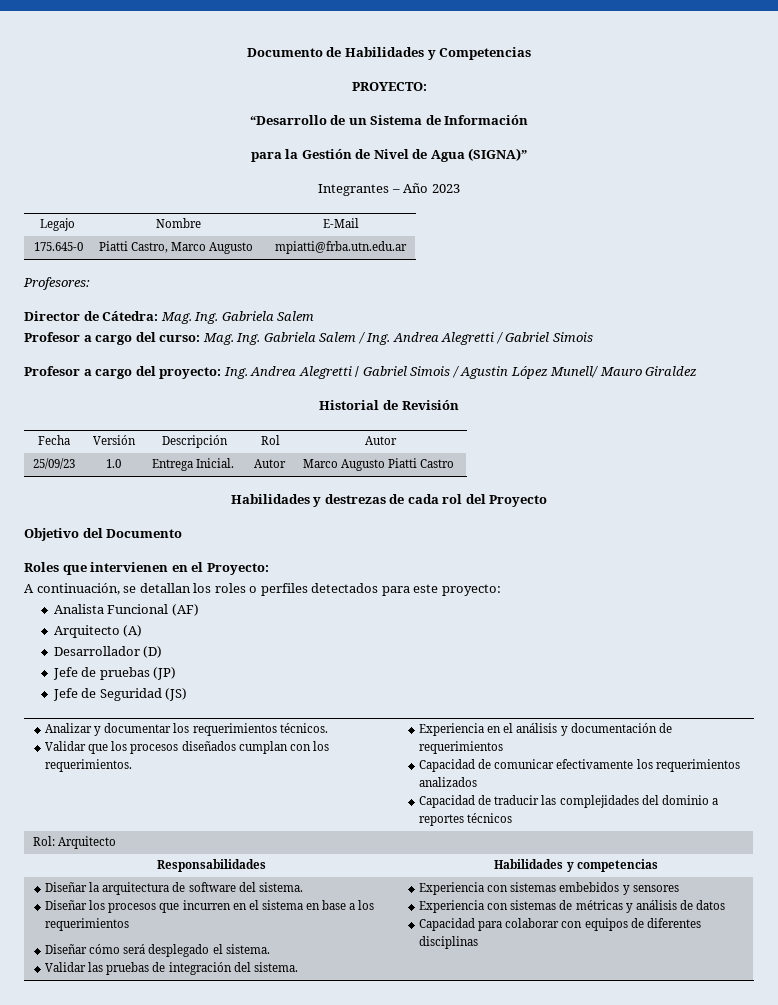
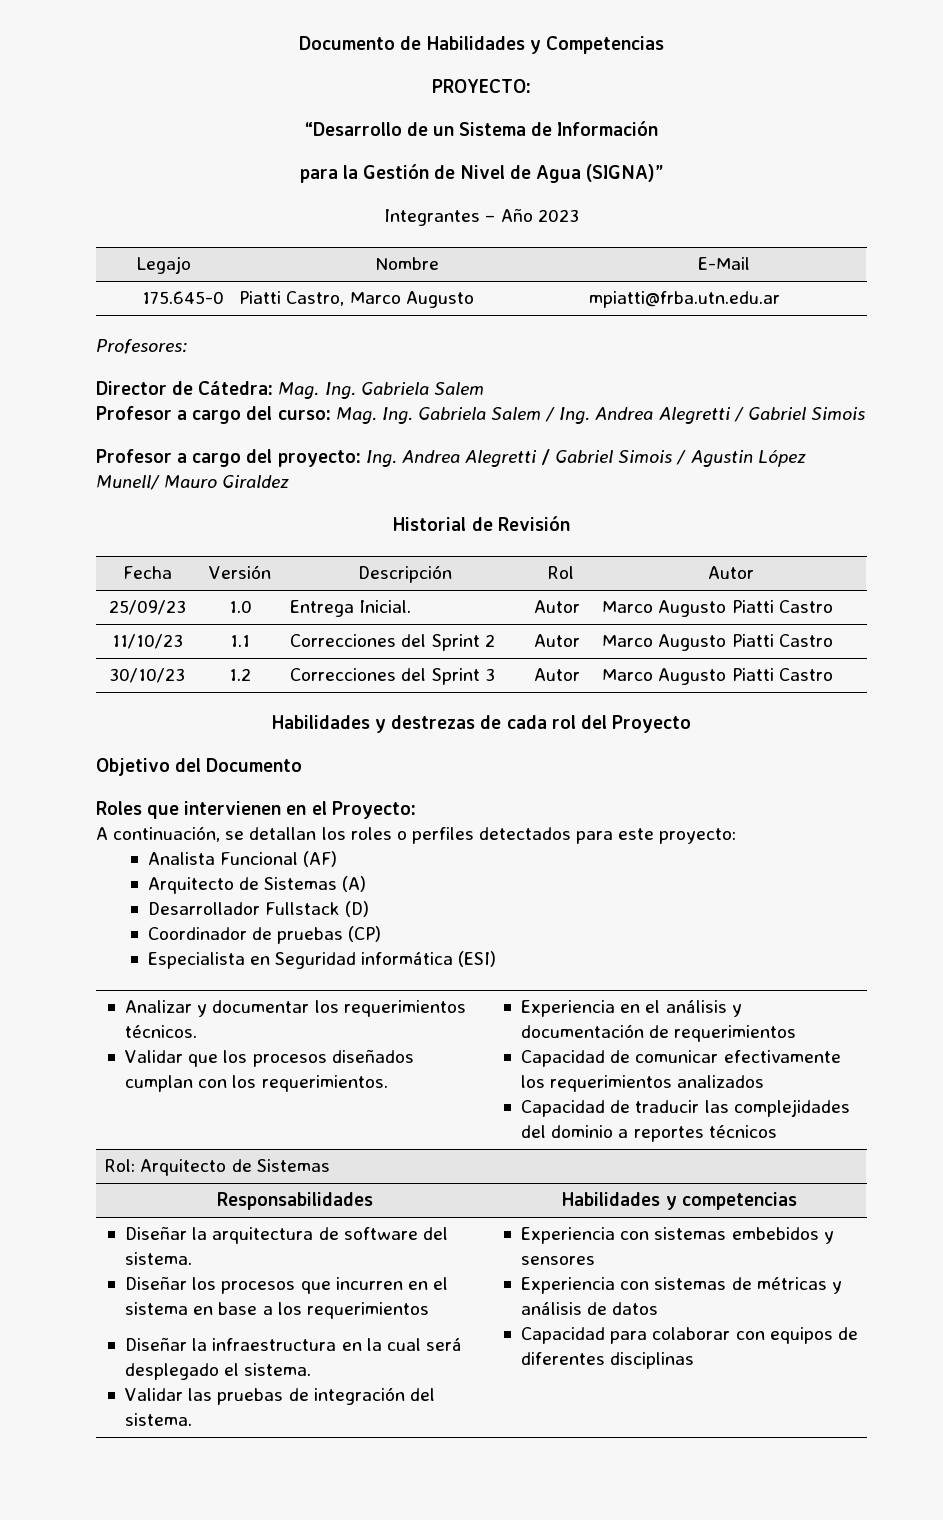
(454, 463) none -> [111,634,183,649] [230,635,250,647] [290,634,495,651] [534,634,581,647] [602,634,833,651] [109,668,185,683] [229,668,251,681] [290,668,495,685] [534,668,581,681] [602,668,833,685] // 11/10/23 | 1.1 | Correcciones del Sprint 2 | Autor | Marco Augusto Piatti Castro // 30/10/23 | 1.2 | Correcciones del Sprint 3 | Autor | Marco Augusto Piatti Castro
(120, 631) none -> [238,877,338,890] de Sistemas
(140, 651) none -> [264,902,340,915] Fullstack
[52,667,78,680] Jefe -> [147,927,247,940] Coordinador
[153,667,177,680] [52,688,188,701] (JP) // Jefe de Seguridad (JS) -> [348,926,382,942] [147,951,497,969] (CP) // Especialista en Seguridad informática (ESI)
(116, 842) none -> [231,1159,330,1172] de Sistemas
[89,944,121,954] cómo -> [192,1338,421,1351] la infraestructura en la cual

